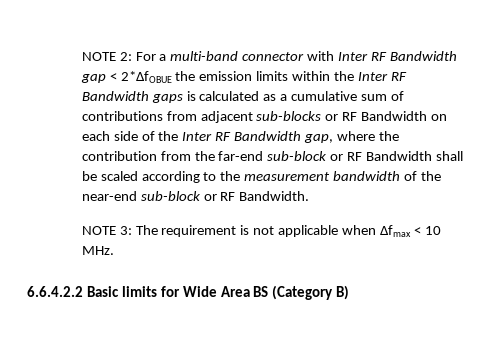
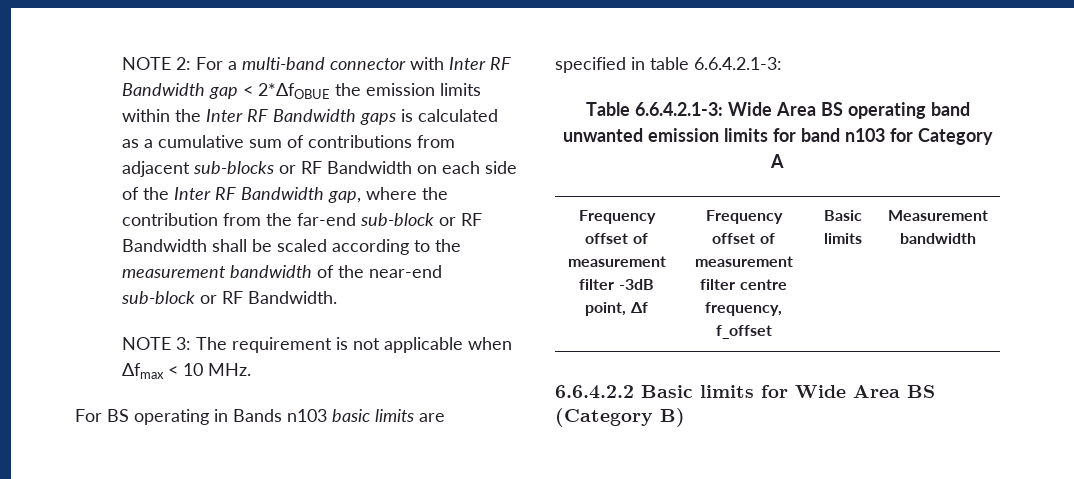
(114, 250) none -> [75,409,445,425] [555,57,782,73] [585,102,970,119] [562,128,993,145] [770,154,784,168] [578,210,656,224] [585,233,648,244] [567,256,666,267] [579,279,654,290] [585,302,648,316] [705,210,783,224] [712,233,775,244] [694,256,793,267] [700,279,787,290] [705,302,782,316] [715,325,772,339] [824,210,862,221] [824,233,862,244] [888,210,988,221] [900,233,976,244] // For BS operating in Bands n103 basic limits are specified in table 6.6.4.2.1-3: // Table 6.6.4.2.1-3: Wide Area BS operating band unwanted emission limits for band n103 for Category A // Frequency offset of measurement filter -3dB point, Δf | Frequency offset of measurement filter centre frequency, f_offset | Basic limits | Measurement bandwidth

